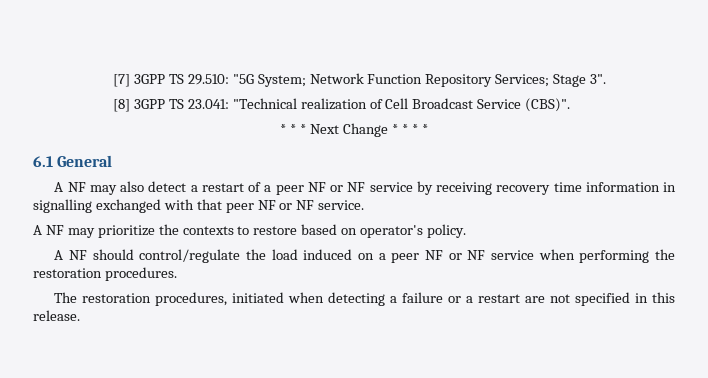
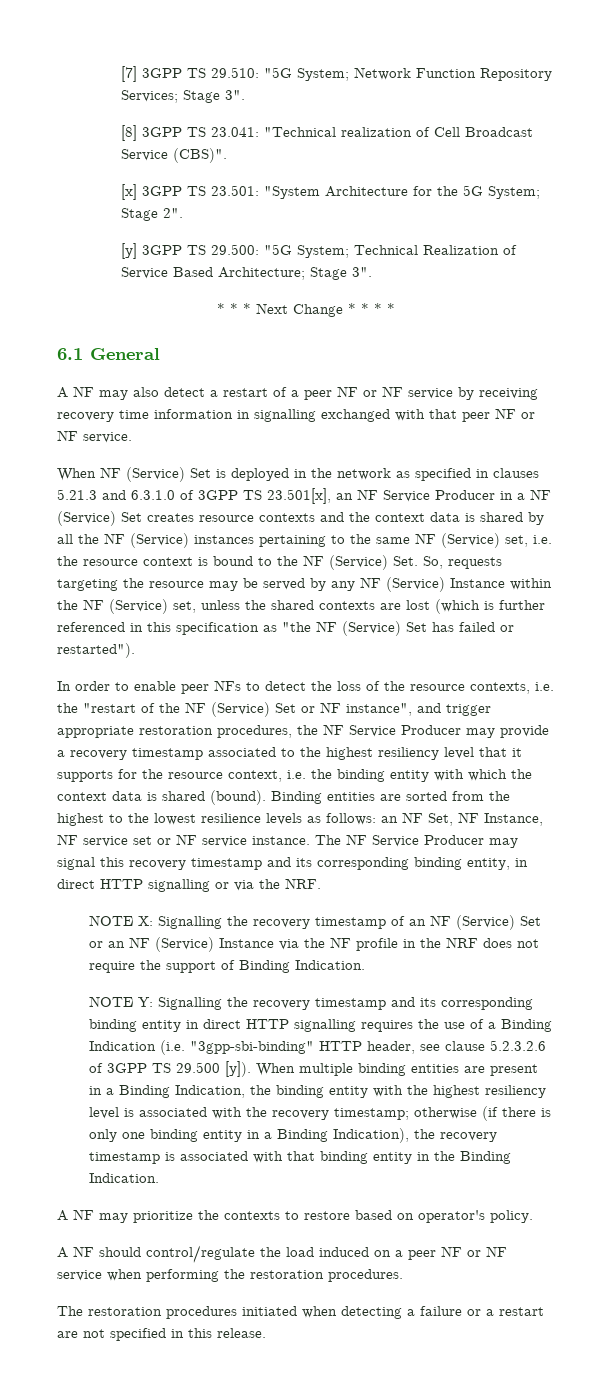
(571, 105) none -> [121,184,541,200] [121,208,184,221] [121,243,518,259] [121,267,373,280] // [x] 3GPP TS 23.501: "System Architecture for the 5G System; Stage 2". // [y] 3GPP TS 29.500: "5G System; Technical Realization of Service Based Architecture; Stage 3".
(365, 205) none -> [57,467,539,482] [57,488,551,504] [57,511,544,526] [57,533,552,548] [57,555,502,570] [57,577,552,592] [57,599,545,614] [57,621,514,636] [57,643,135,658] [57,680,554,694] [57,702,491,717] [57,724,549,738] [57,747,522,760] [57,769,532,782] [57,790,510,805] [57,812,543,826] [57,834,518,848] [57,857,528,870] [57,878,321,892] [89,915,542,930] [89,937,540,952] [89,960,366,973] [89,996,534,1010] [89,1019,553,1032] [89,1040,547,1055] [89,1061,539,1077] [89,1085,547,1098] [89,1106,552,1121] [89,1128,498,1143] [89,1151,512,1164] [89,1173,160,1183] // When NF (Service) Set is deployed in the network as specified in clauses 5.21.3 and 6.3.1.0 of 3GPP TS 23.501[x], an NF Service Producer in a NF (Service) Set creates resource contexts and the context data is shared by all the NF (Service) instances pertaining to the same NF (Service) set, i.e. the resource context is bound to the NF (Service) Set. So, requests targeting the resource may be served by any NF (Service) Instance within the NF (Service) set, unless the shared contexts are lost (which is further referenced in this specification as "the NF (Service) Set has failed or restarted"). // In order to enable peer NFs to detect the loss of the resource contexts, i.e. the "restart of the NF (Service) Set or NF instance", and trigger appropriate restoration procedures, the NF Service Producer may provide a recovery timestamp associated to the highest resiliency level that it supports for the resource context, i.e. the binding entity with which the context data is shared (bound). Binding entities are sorted from the highest to the lowest resilience levels as follows: an NF Set, NF Instance, NF service set or NF service instance. The NF Service Producer may signal this recovery timestamp and its corresponding binding entity, in direct HTTP signalling or via the NRF. // NOTE X: Signalling the recovery timestamp of an NF (Service) Set or an NF (Service) Instance via the NF profile in the NRF does not require the support of Binding Indication. // NOTE Y: Signalling the recovery timestamp and its corresponding binding entity in direct HTTP signalling requires the use of a Binding Indication (i.e. "3gpp-sbi-binding" HTTP header, see clause 5.2.3.2.6 of 3GPP TS 29.500 [y]). When multiple binding entities are present in a Binding Indication, the binding entity with the highest resiliency level is associated with the recovery timestamp; otherwise (if there is only one binding entity in a Binding Indication), the recovery timestamp is associated with that binding entity in the Binding Indication.
[155,292,228,306] procedures, -> [166,1306,237,1319] procedures

